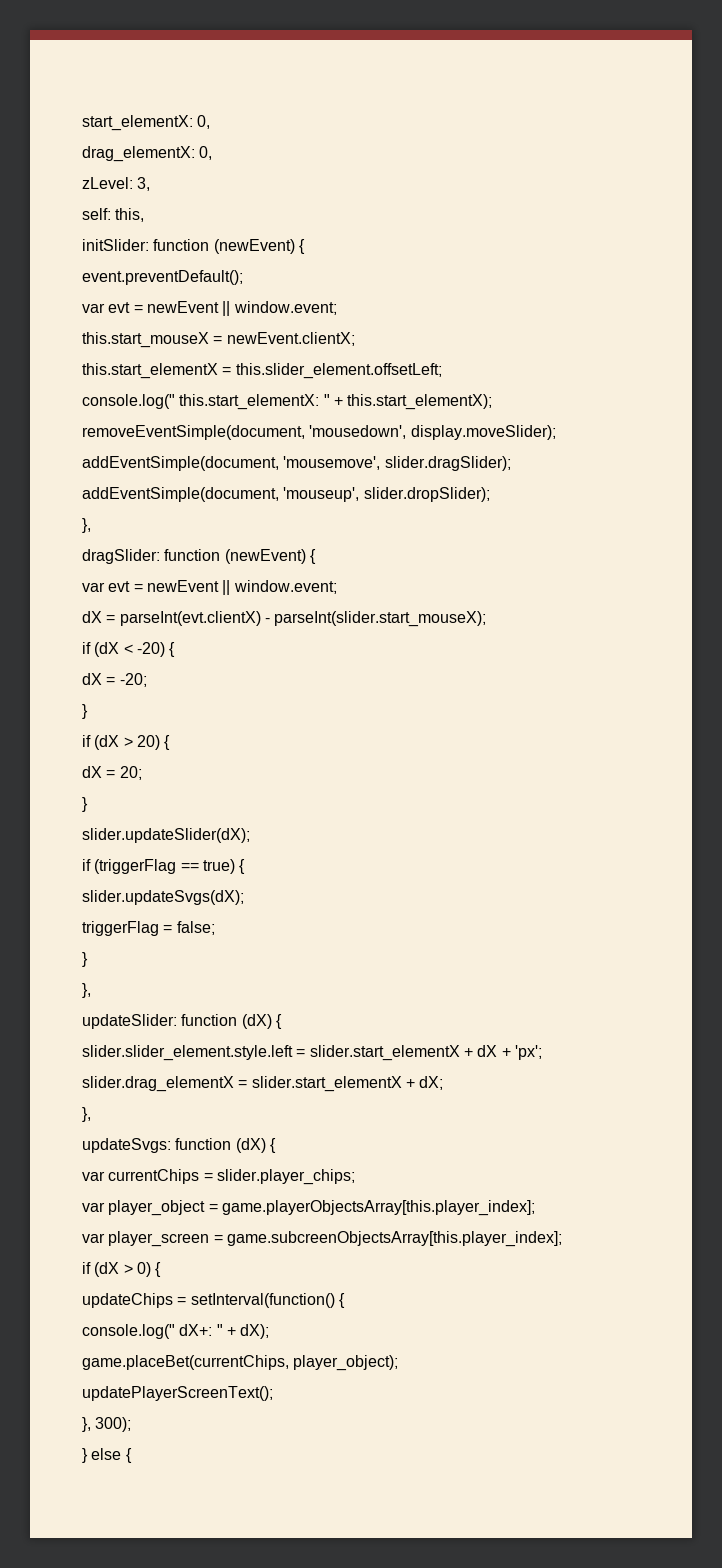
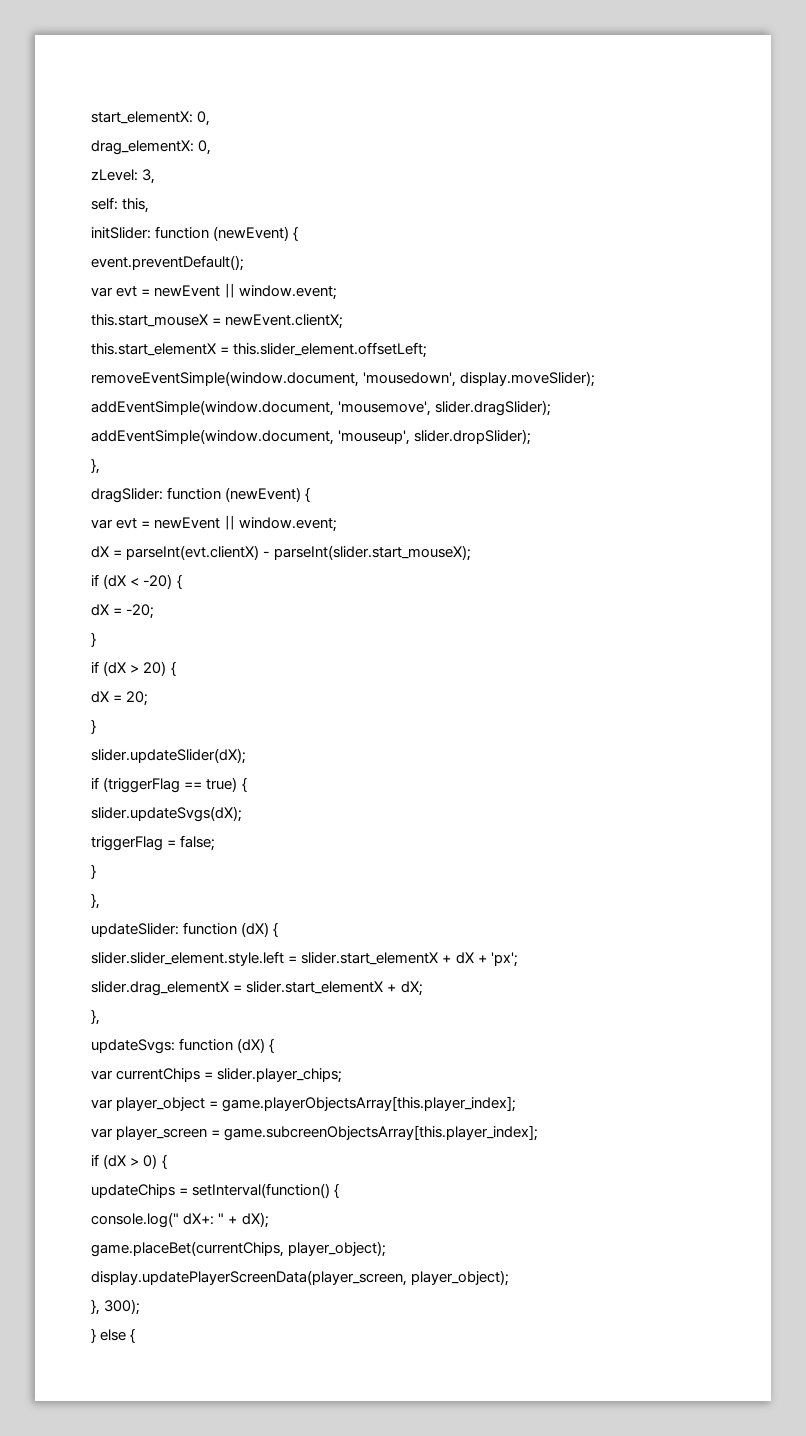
[82,394,493,410] [82,425,306,440] console.log(" this.start_elementX: " + this.start_elementX); // removeEventSimple(document, -> [91,371,360,387] removeEventSimple(window.document,
[82,456,280,471] addEventSimple(document, -> [91,400,335,416] addEventSimple(window.document,
[82,487,280,502] addEventSimple(document, -> [91,429,335,445] addEventSimple(window.document,
[82,1386,274,1401] updatePlayerScreenText(); -> [91,1270,510,1286] display.updatePlayerScreenData(player_screen, player_object);

